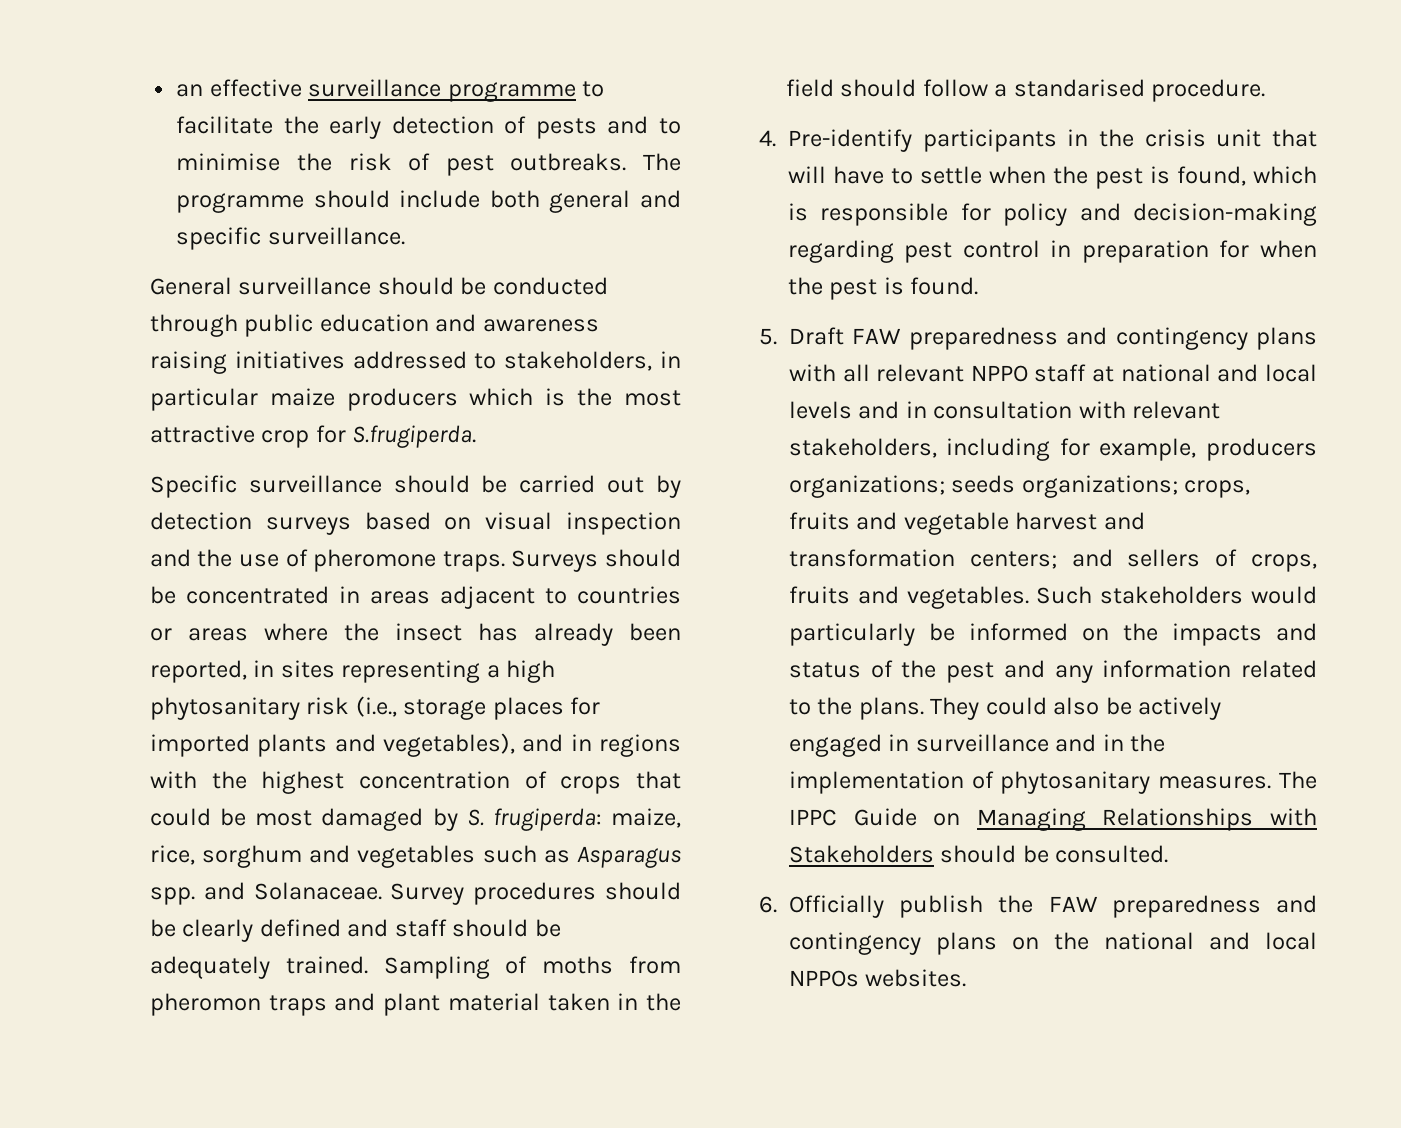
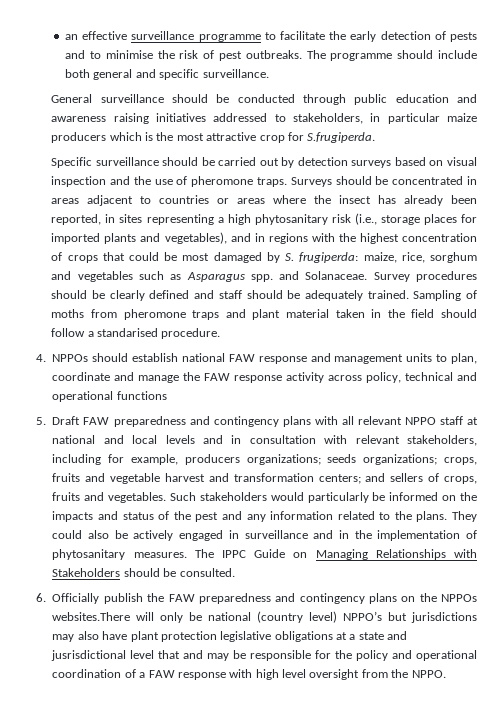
[149,993,261,1016] pheromon -> [123,309,186,320] pheromone
[787,129,1317,152] [787,166,1317,189] [787,203,1317,226] [787,240,1317,263] [787,277,979,300] Pre-identify participants in the crisis unit that will have to settle when the pest is found, which is responsible for policy and decision-making regarding pest control in preparation for when the pest is found. -> [52,353,478,364] [52,372,477,383] [52,391,167,402] NPPOs should establish national FAW response and management units to plan, coordinate and manage the FAW response activity across policy, technical and operational functions
[1103,932,1317,950] [788,969,967,987] national and local NPPOs websites. -> [441,594,478,602] [52,611,477,623] [52,631,408,642] [51,650,478,661] [52,669,446,680] NPPOs websites.There will only be national (country level) NPPO’s but jurisdictions may also have plant protection legislative obligations at a state and jusrisdictional level that and may be responsible for the policy and operational coordination of a FAW response with high level oversight from the NPPO.

